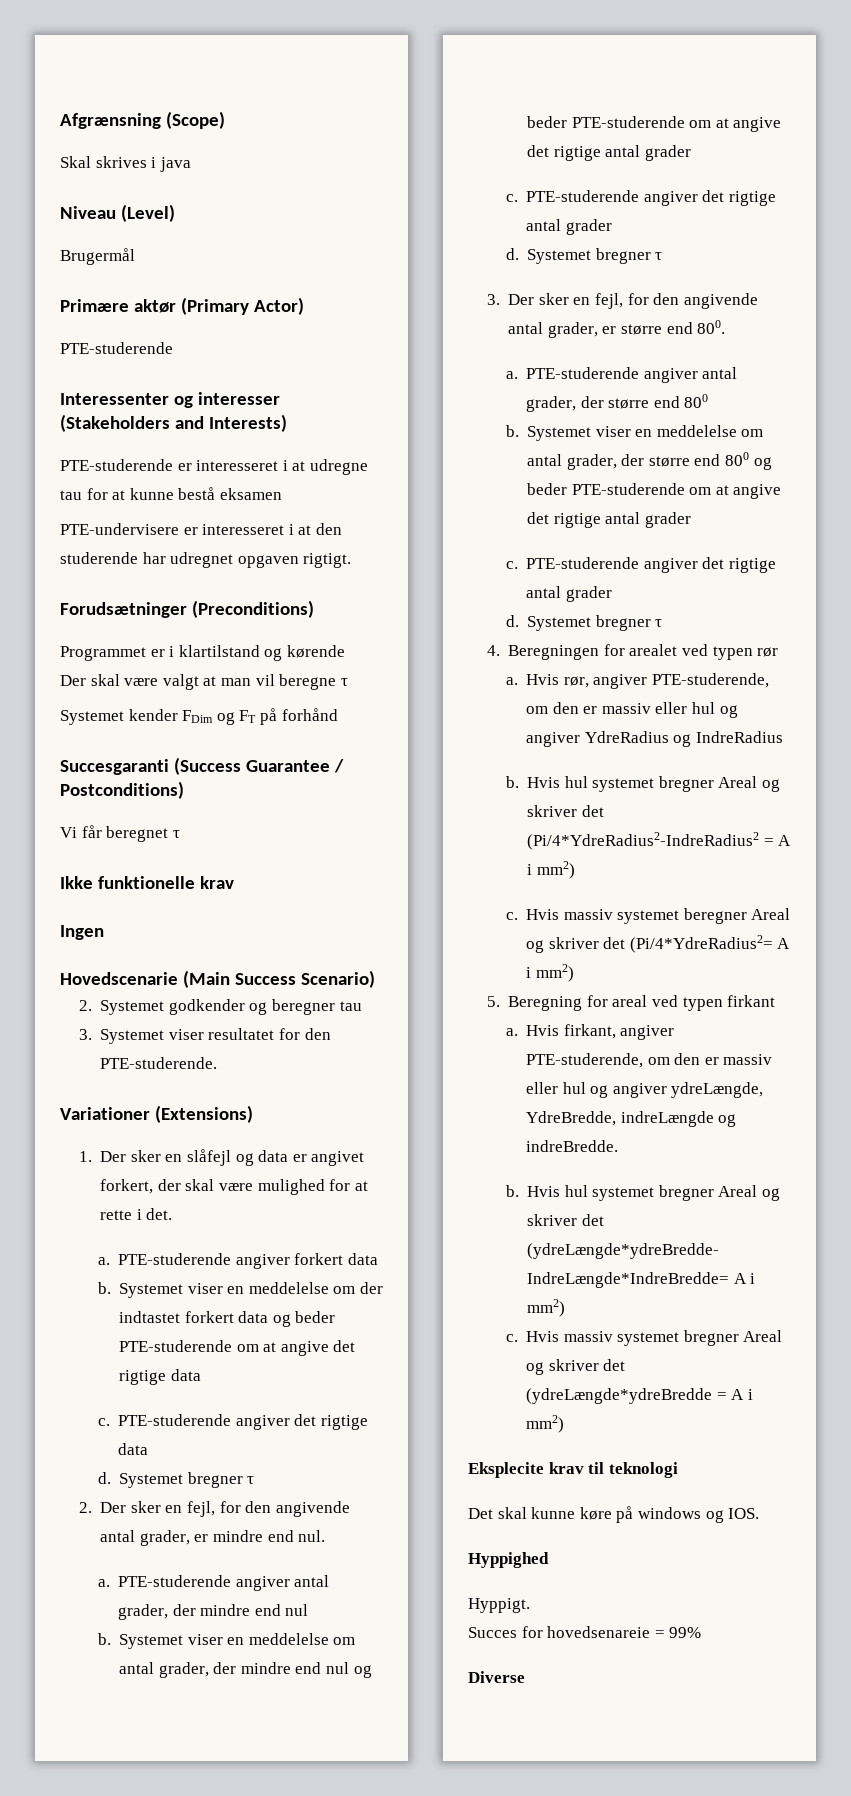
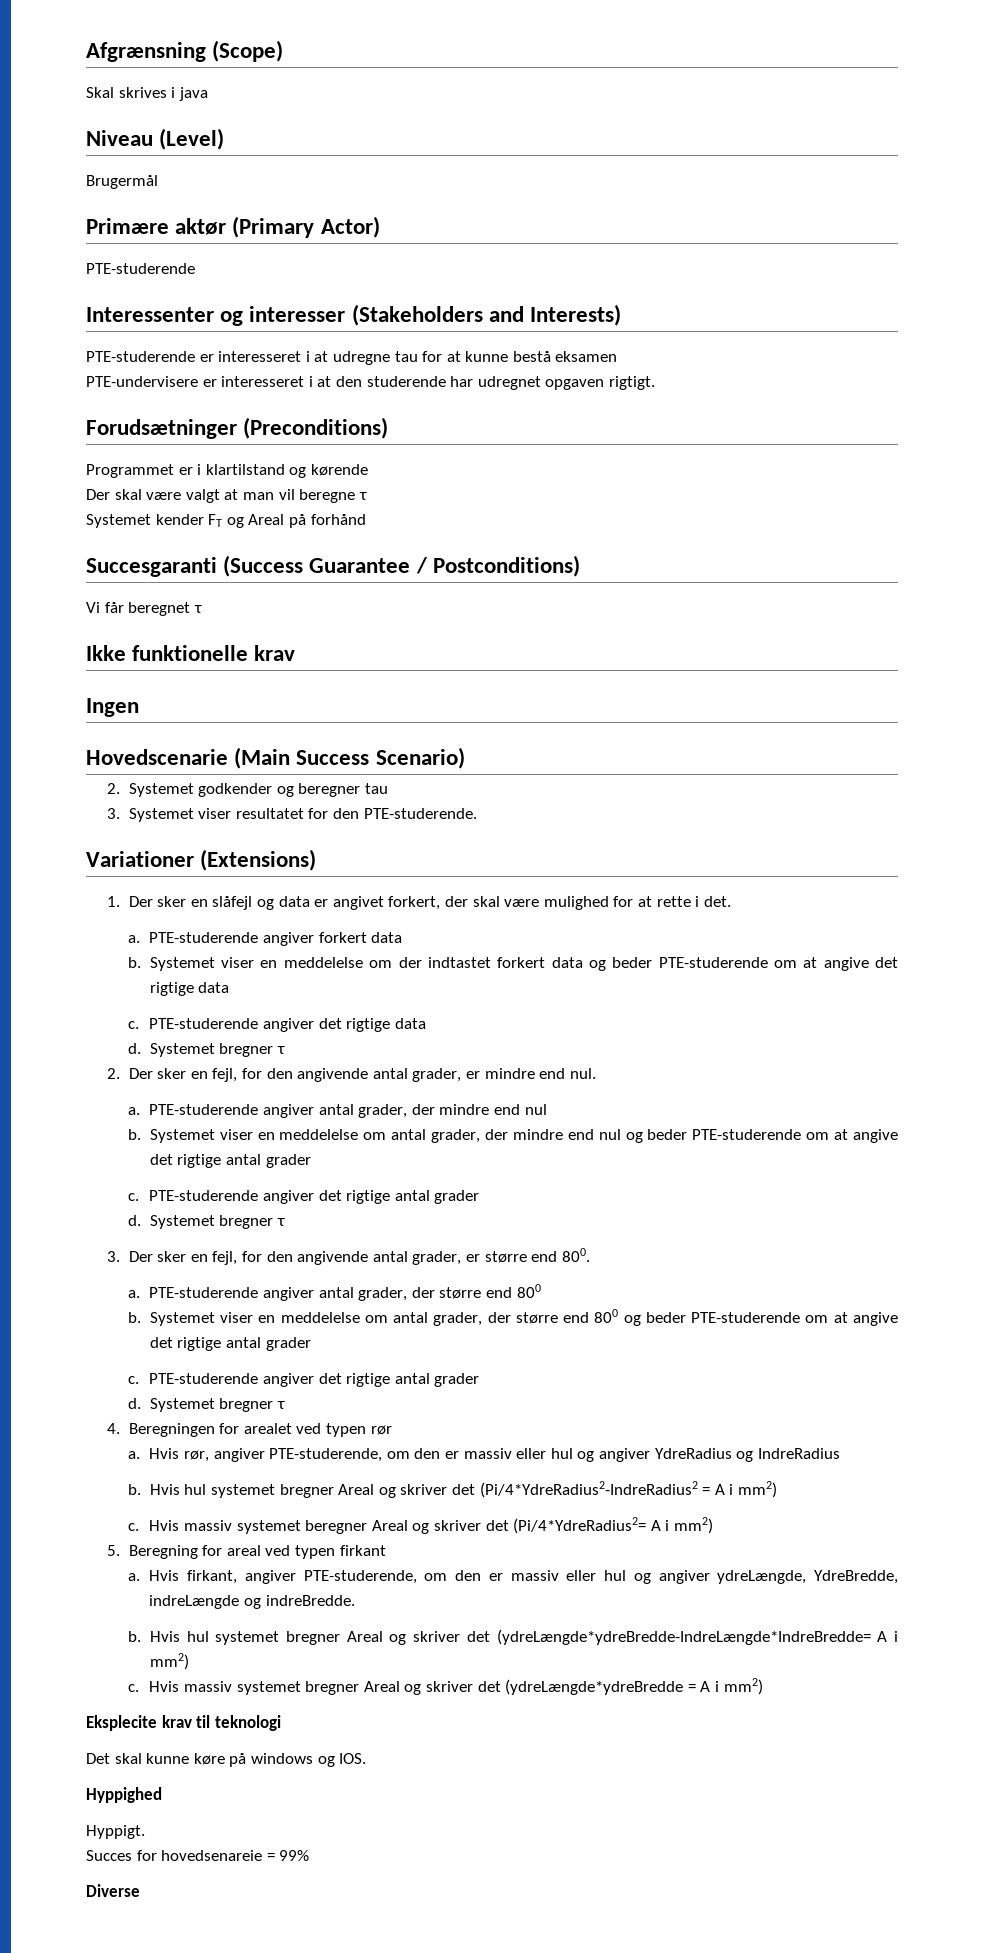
[182,710,257,725] FDim og FT -> [208,514,285,528] FT og Areal

